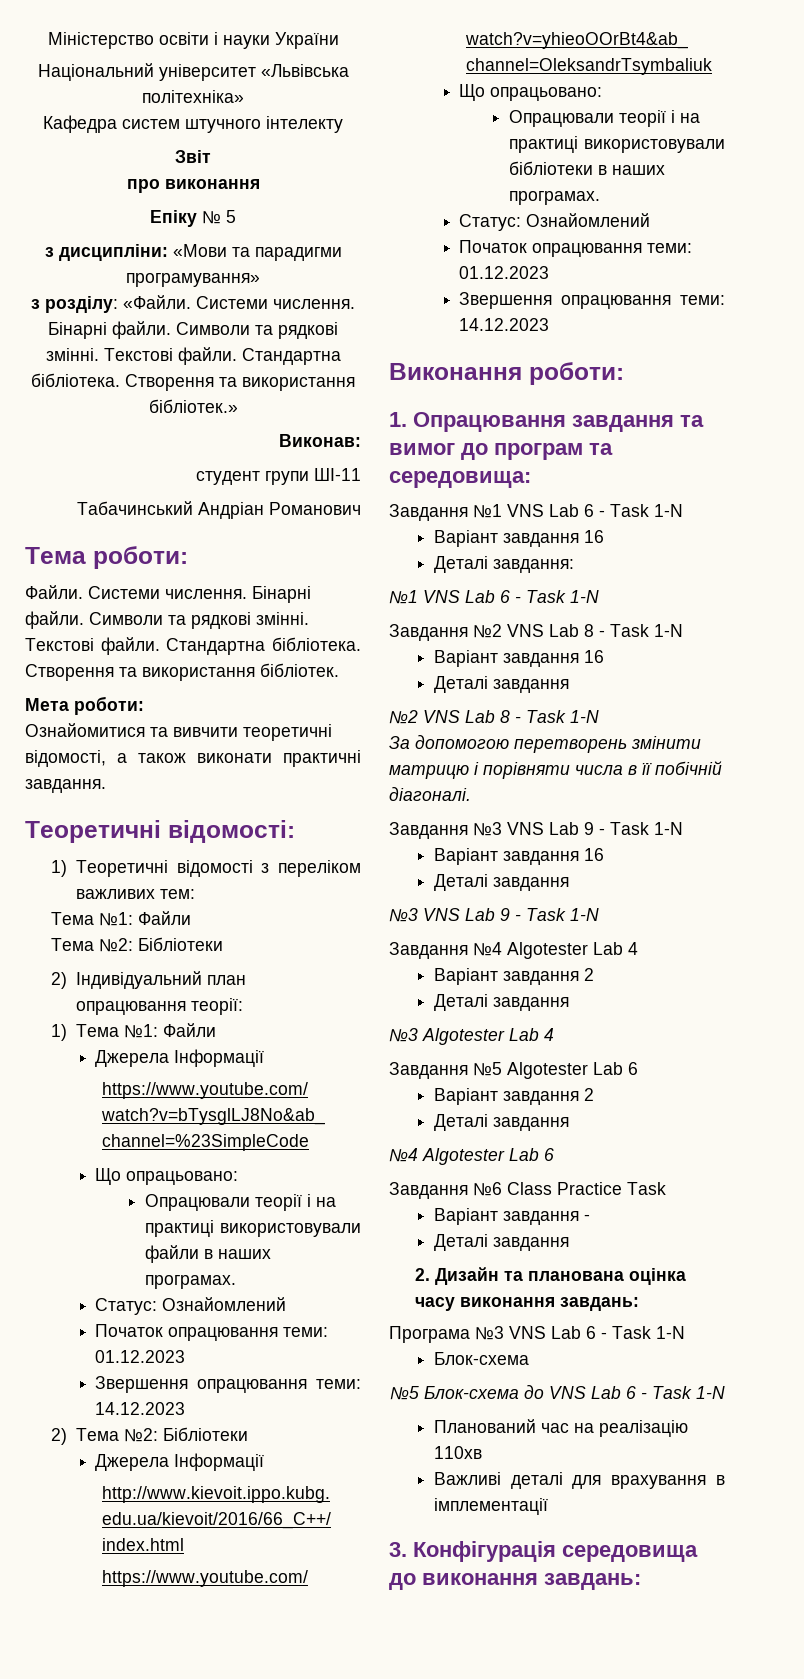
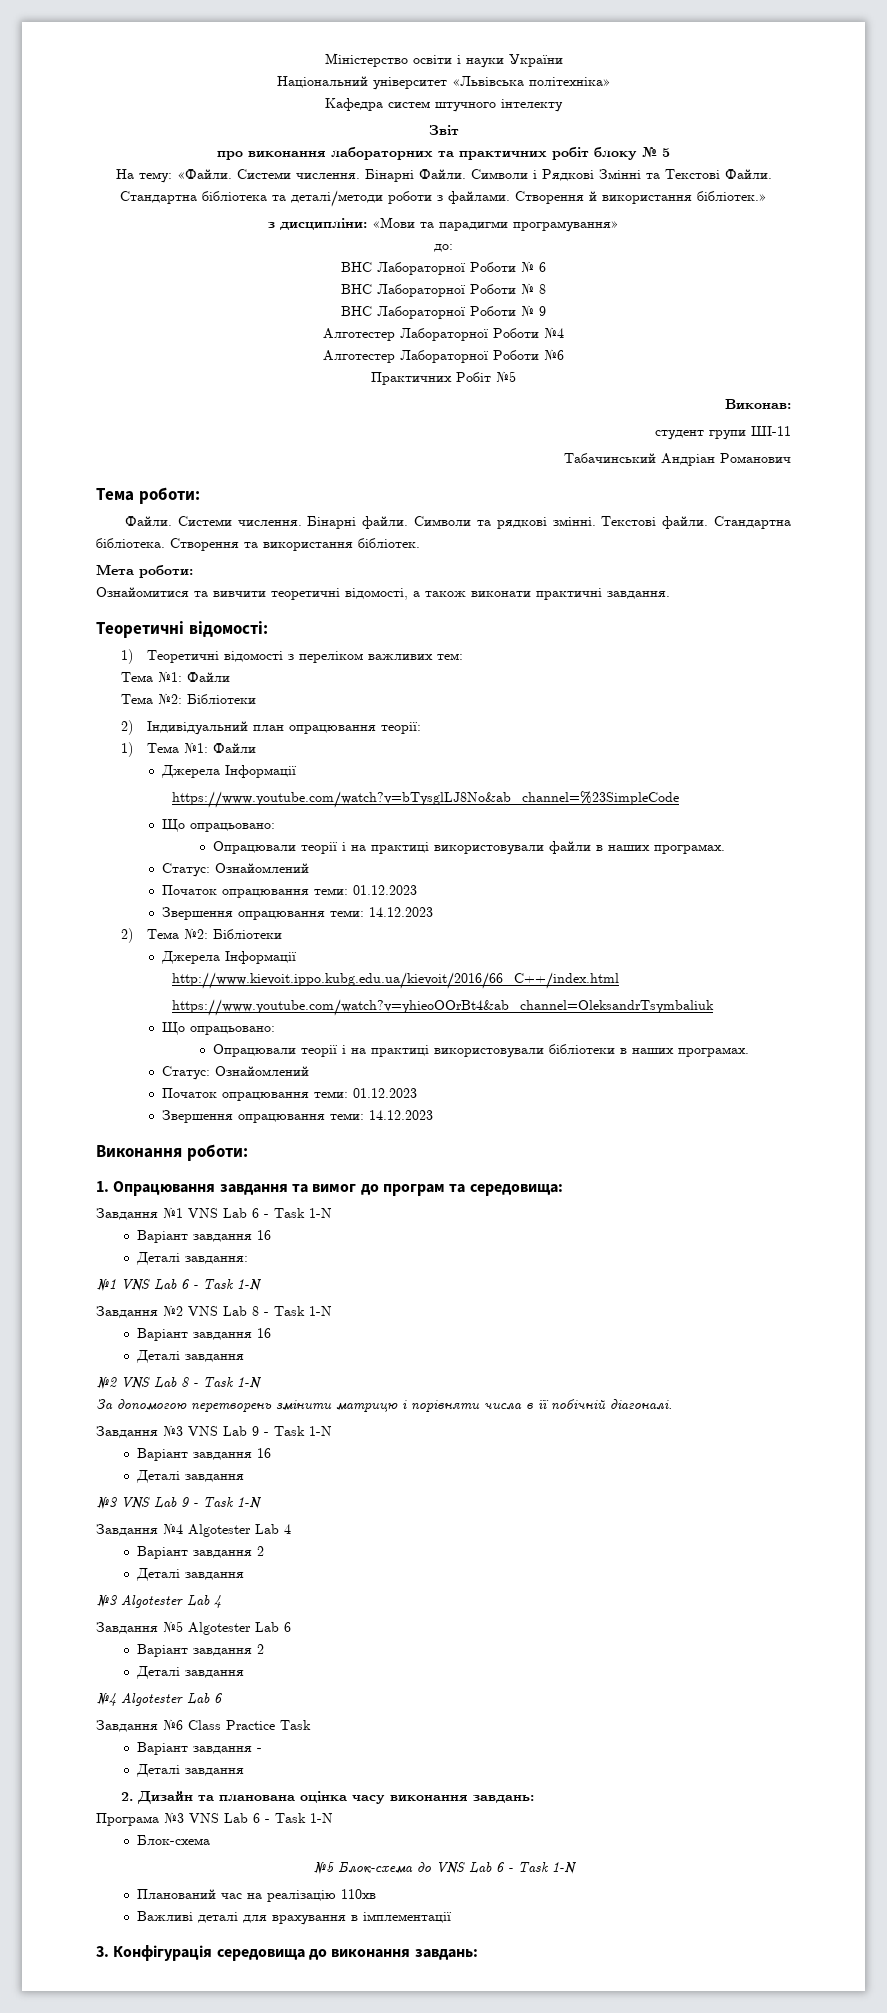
[150,210,236,227] // Епіку № 5 -> [331,147,670,160] [115,169,772,183] [120,190,767,207] лабораторних та практичних робіт блоку № 5 // На тему: «Файли. Системи числення. Бінарні Файли. Символи і Рядкові Змінні та Текстові Файли. Стандартна бібліотека та деталі/методи роботи з файлами. Створення й використання бібліотек.»
[31,295,355,313] [48,321,338,339] [45,347,341,365] [31,373,355,391] [148,399,238,413] з розділу: «Файли. Системи числення. Бінарні файли. Символи та рядкові змінні. Текстові файли. Стандартна бібліотека. Створення та використання бібліотек.» -> [434,244,453,252] [341,261,546,275] [341,283,546,297] [341,305,546,319] [323,327,564,341] [323,349,564,363] [371,371,516,385] до: // ВНС Лабораторної Роботи № 6 // ВНС Лабораторної Роботи № 8 // ВНС Лабораторної Роботи № 9 // Алготестер Лабораторної Роботи №4 // Алготестер Лабораторної Роботи №6 // Практичних Робіт №5

